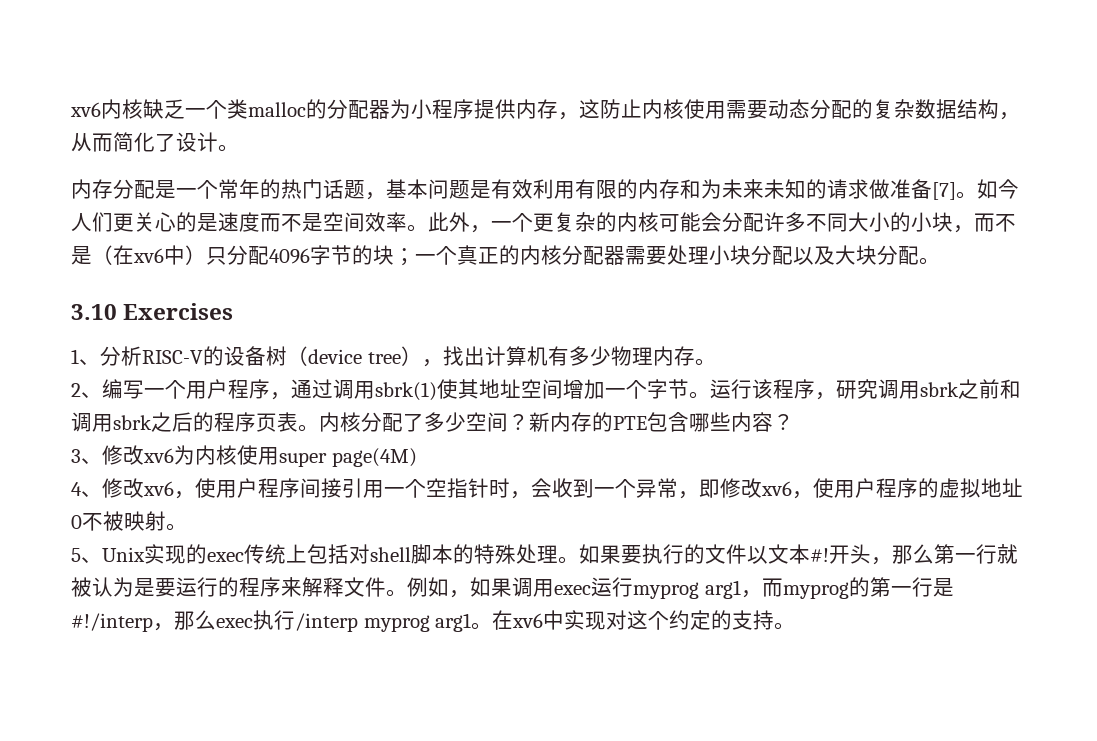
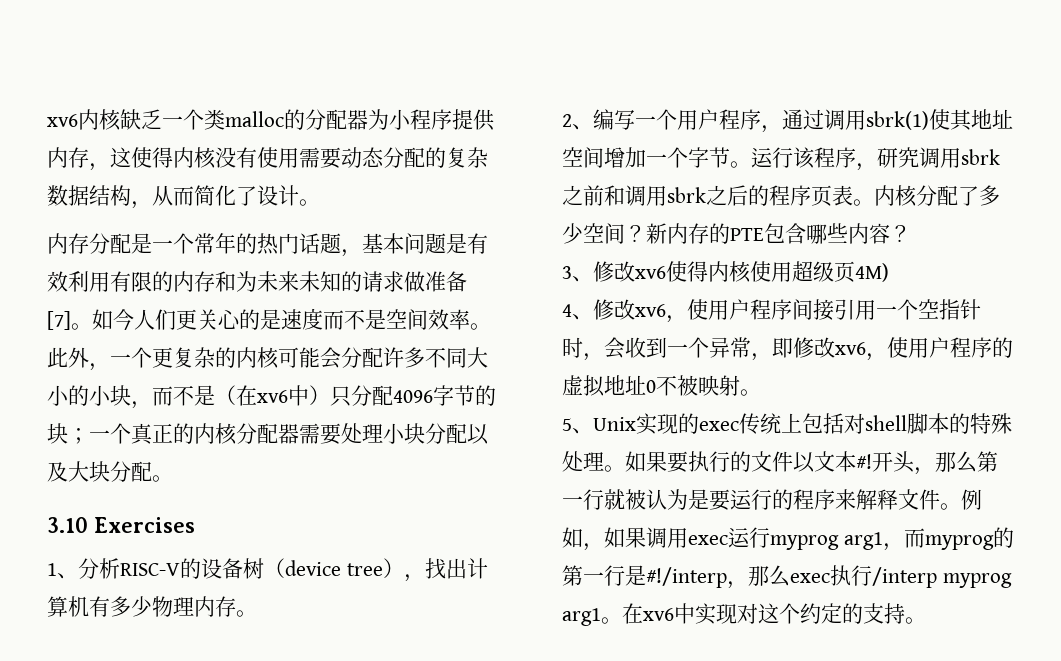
[600,99,684,119] 防止内核 -> [131,147,257,169] 使得内核没有
[174,445,417,467] 为内核使用super page(4M) -> [666,261,889,283] 使得内核使用超级页4M)

